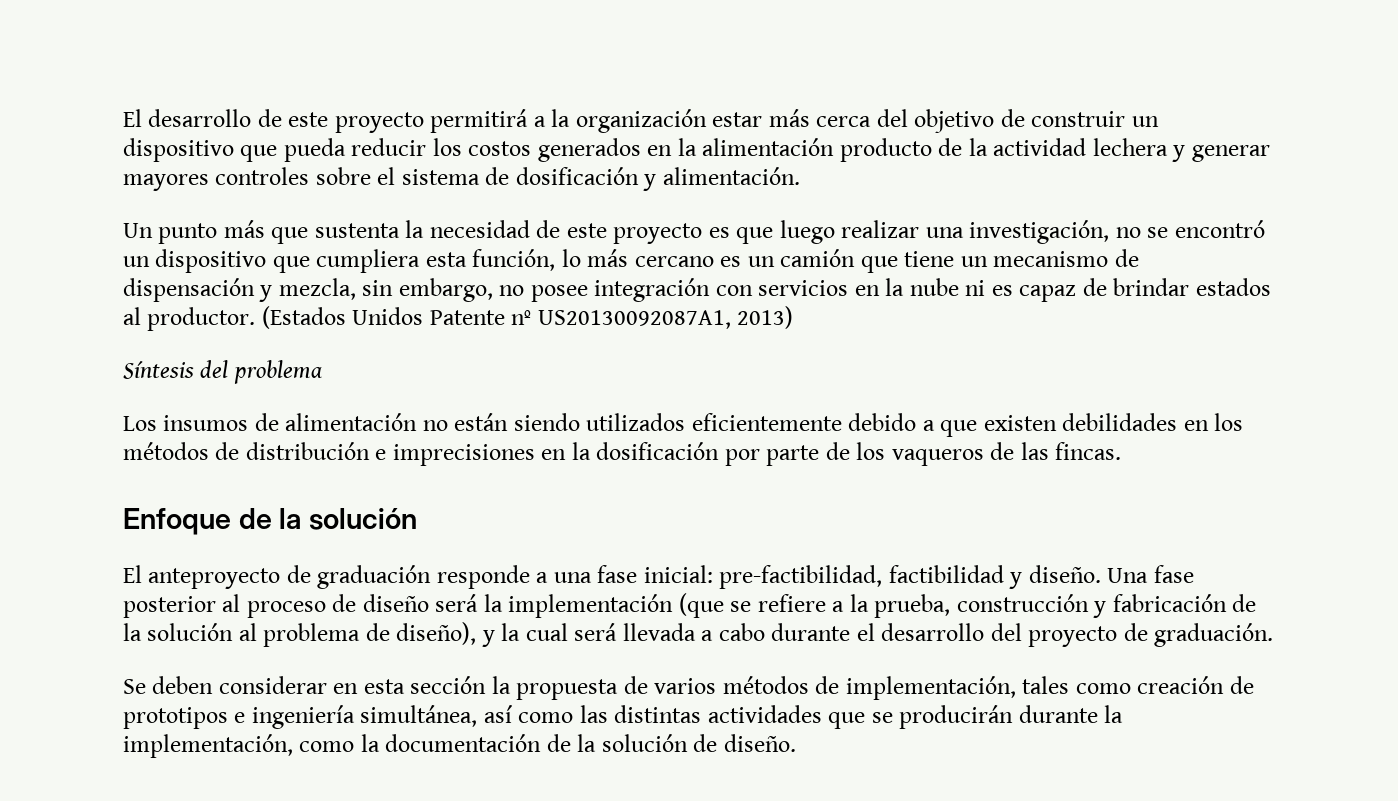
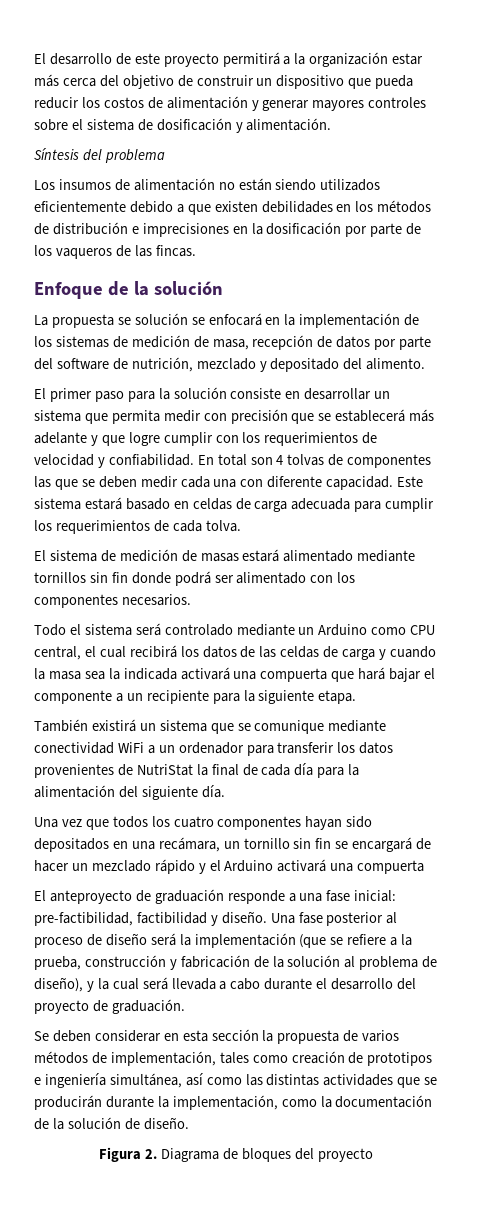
[537,138,1168,162] generados en la alimentación producto de la actividad lechera -> [147,96,248,109] de alimentación
[123,220,1265,244] [123,249,1139,273] [123,278,1271,302] [123,306,794,331] // Un punto más que sustenta la necesidad de este proyecto es que luego realizar una investigación, no se encontró un dispositivo que cumpliera esta función, lo más cercano es un camión que tiene un mecanismo de dispensación y mezcla, sin embargo, no posee integración con servicios en la nube ni es capaz de brindar estados al productor. (Estados Unidos Patente nº US20130092087A1, 2013) -> (332, 124) none
(418, 519) none -> [34,313,420,328] [34,335,432,350] [34,357,426,372] [34,387,391,402] [34,409,435,424] [34,432,378,446] [34,454,432,468] [34,476,424,490] [34,497,435,512] [34,520,241,534] [34,549,416,562] [34,571,356,586] [34,594,191,608] [34,623,436,636] [34,645,436,660] [34,667,436,682] [34,690,357,704] [34,719,387,734] [34,742,394,756] [34,763,360,778] [34,785,225,800] [34,816,373,830] [34,837,432,852] [34,859,425,874] // La propuesta se solución se enfocará en la implementación de los sistemas de medición de masa, recepción de datos por parte del software de nutrición, mezclado y depositado del alimento. // El primer paso para la solución consiste en desarrollar un sistema que permita medir con precisión que se establecerá más adelante y que logre cumplir con los requerimientos de velocidad y confiabilidad. En total son 4 tolvas de componentes las que se deben medir cada una con diferente capacidad. Este sistema estará basado en celdas de carga adecuada para cumplir los requerimientos de cada tolva. // El sistema de medición de masas estará alimentado mediante tornillos sin fin donde podrá ser alimentado con los componentes necesarios. // Todo el sistema será controlado mediante un Arduino como CPU central, el cual recibirá los datos de las celdas de carga y cuando la masa sea la indicada activará una compuerta que hará bajar el componente a un recipiente para la siguiente etapa. // También existirá un sistema que se comunique mediante conectividad WiFi a un ordenador para transferir los datos provenientes de NutriStat la final de cada día para la alimentación del siguiente día. // Una vez que todos los cuatro componentes hayan sido depositados en una recámara, un tornillo sin fin se encargará de hacer un mezclado rápido y el Arduino activará una compuerta
(796, 743) none -> [99,1147,373,1162] // Figura 2. Diagrama de bloques del proyecto

